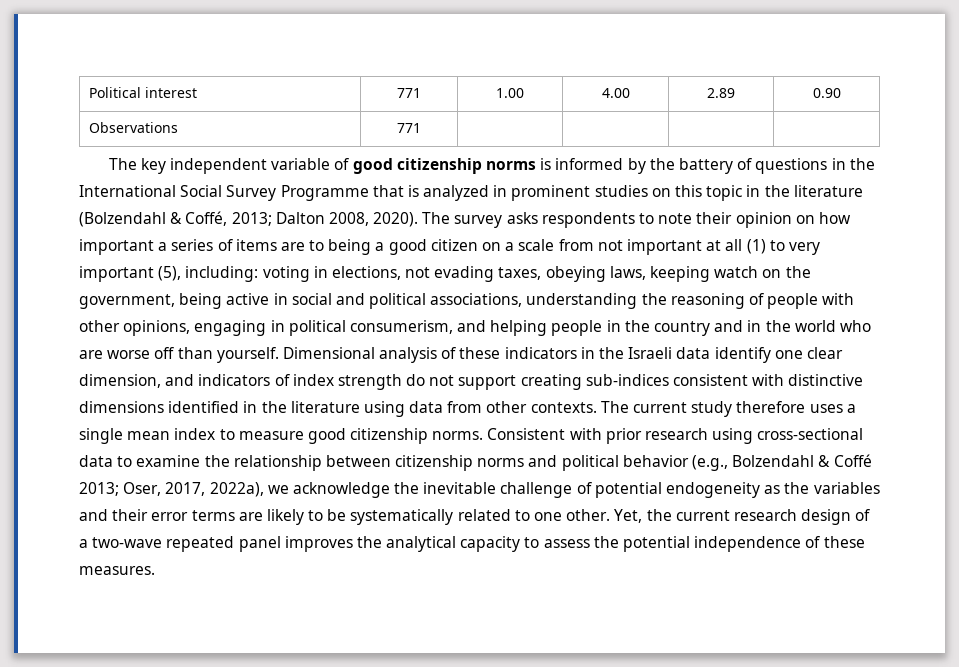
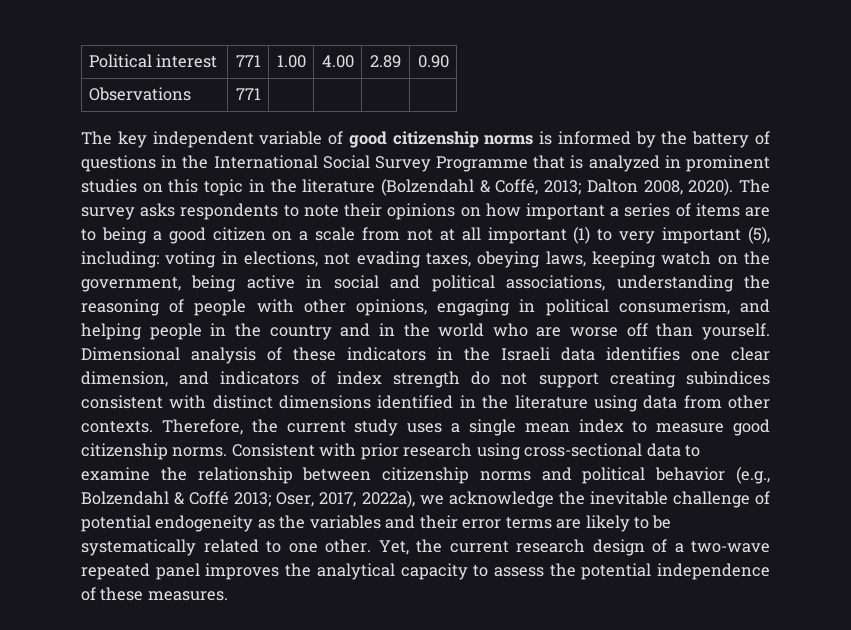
[735,212,792,228] opinion -> [387,203,456,220] opinions
[626,239,702,255] important -> (433, 235) none
(743, 245) none -> [487,227,567,244] important
[714,347,771,363] identify -> [606,347,680,361] identifies
[585,374,669,386] sub-indices -> [686,371,771,385] subindices
[788,374,864,386] distinctive -> [212,395,273,409] distinct
[600,401,629,413] The -> [161,419,278,435] Therefore, the
[736,401,806,413] therefore -> (399, 427) none

